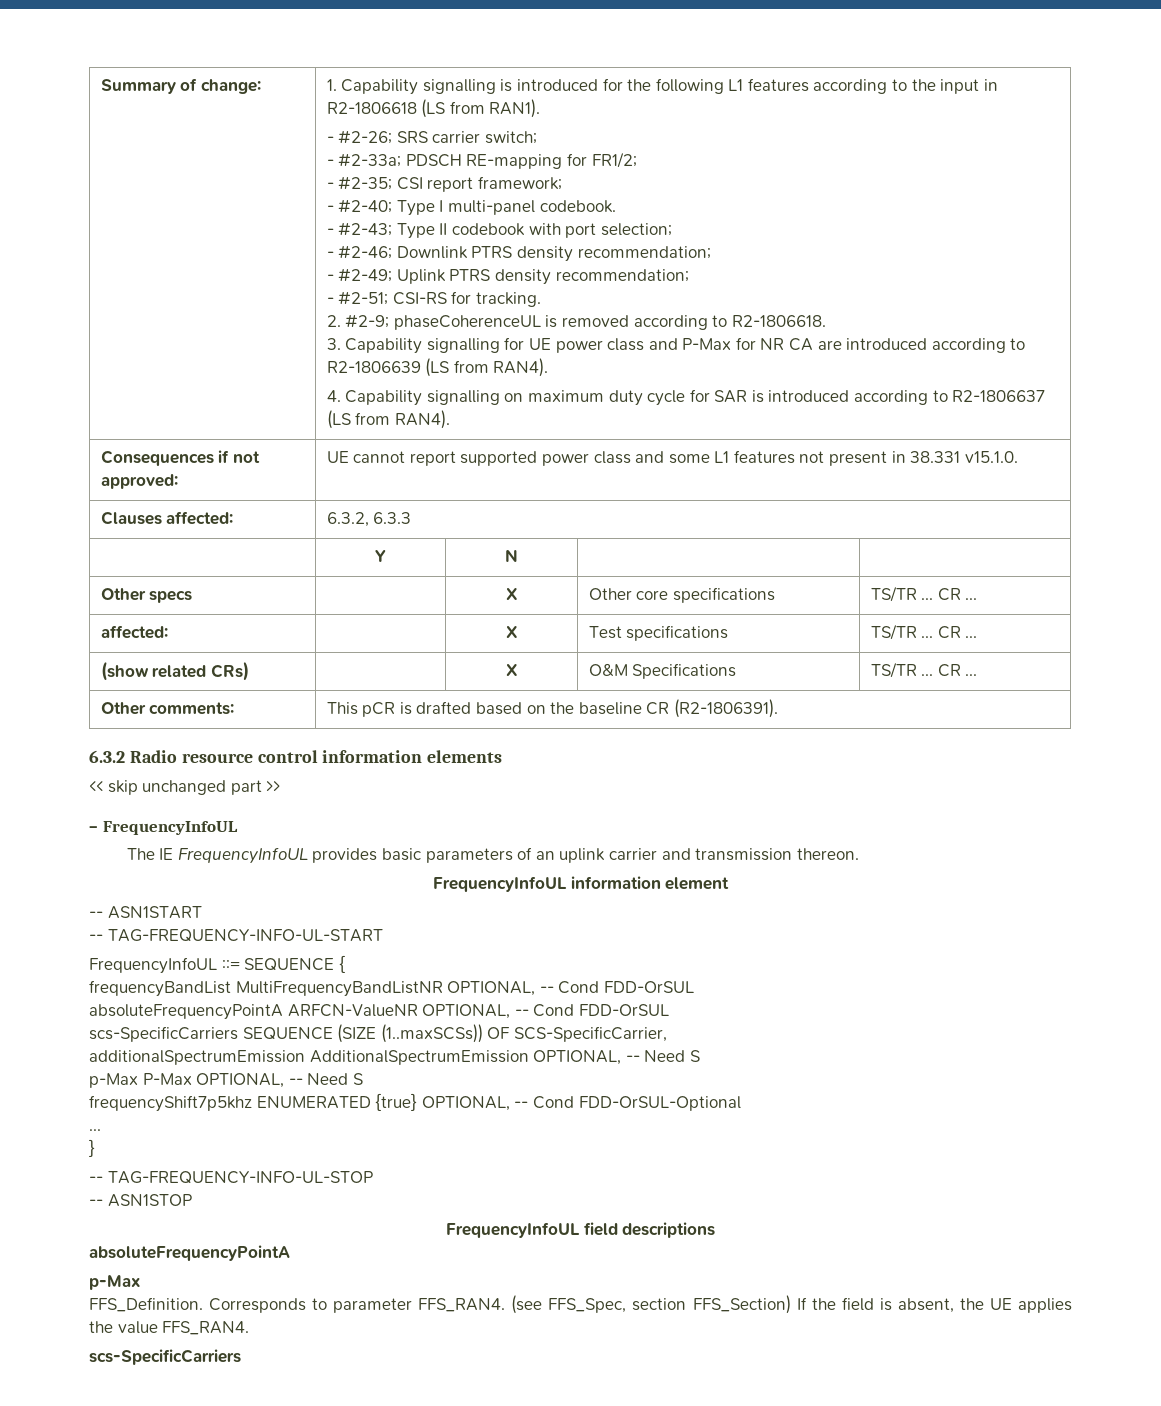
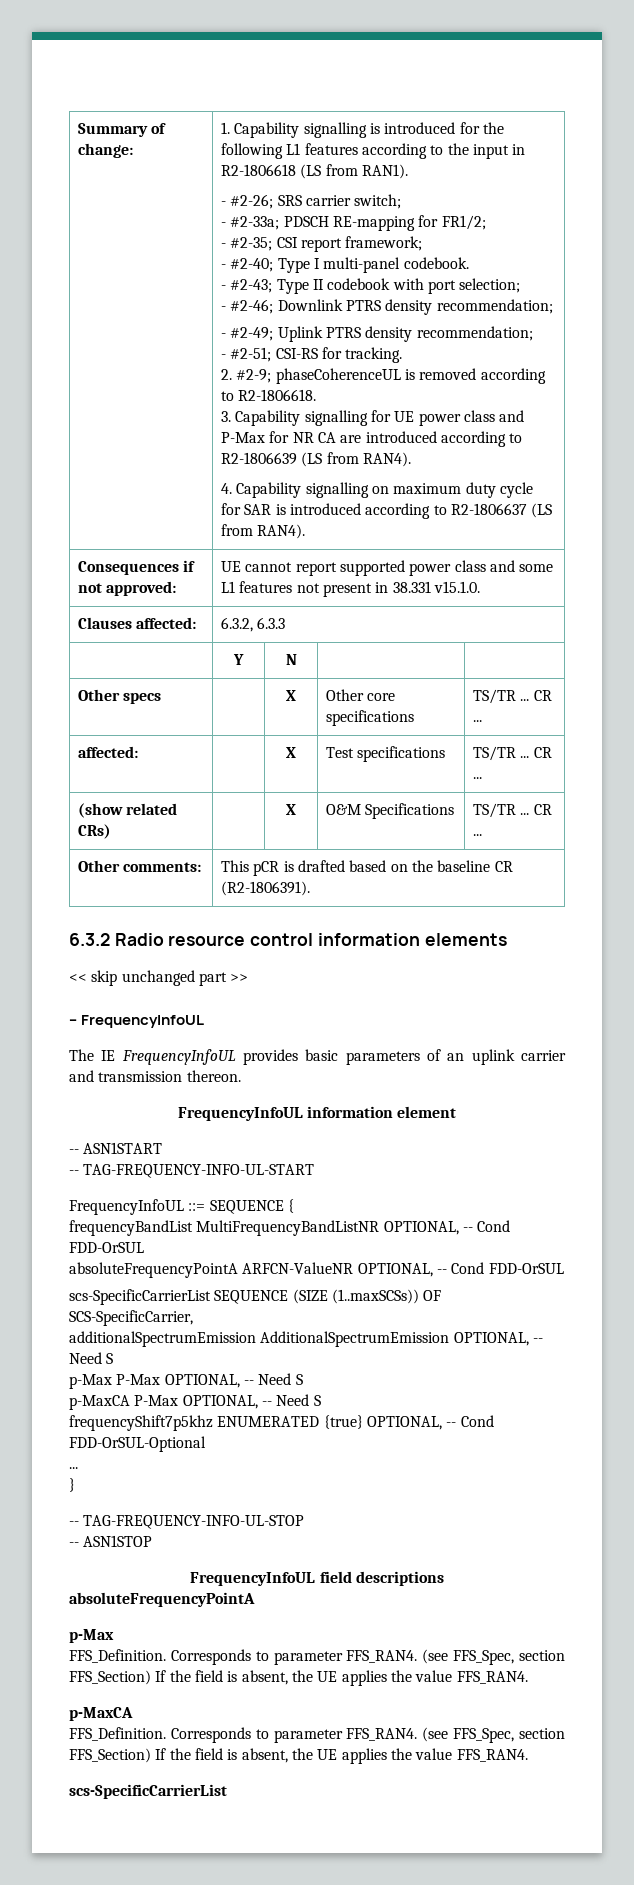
[89,1026,238,1042] scs-SpecificCarriers -> [69,1289,211,1305] scs-SpecificCarrierList
(363, 1079) none -> [69,1394,321,1410] // p-MaxCA P-Max OPTIONAL, -- Need S
[89,1349,241,1365] scs-SpecificCarriers -> [69,1707,133,1721] [69,1727,566,1743] [69,1748,528,1764] [69,1784,227,1799] p-MaxCA // FFS_Definition. Corresponds to parameter FFS_RAN4. (see FFS_Spec, section FFS_Section) If the field is absent, the UE applies the value FFS_RAN4. // scs-SpecificCarrierList

